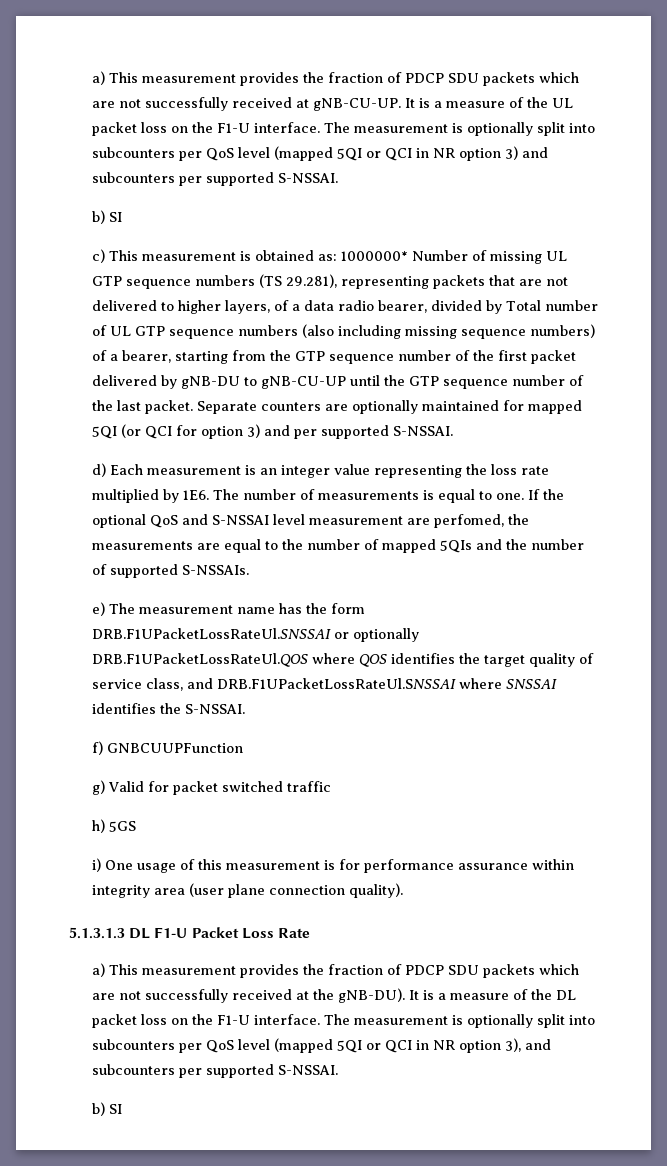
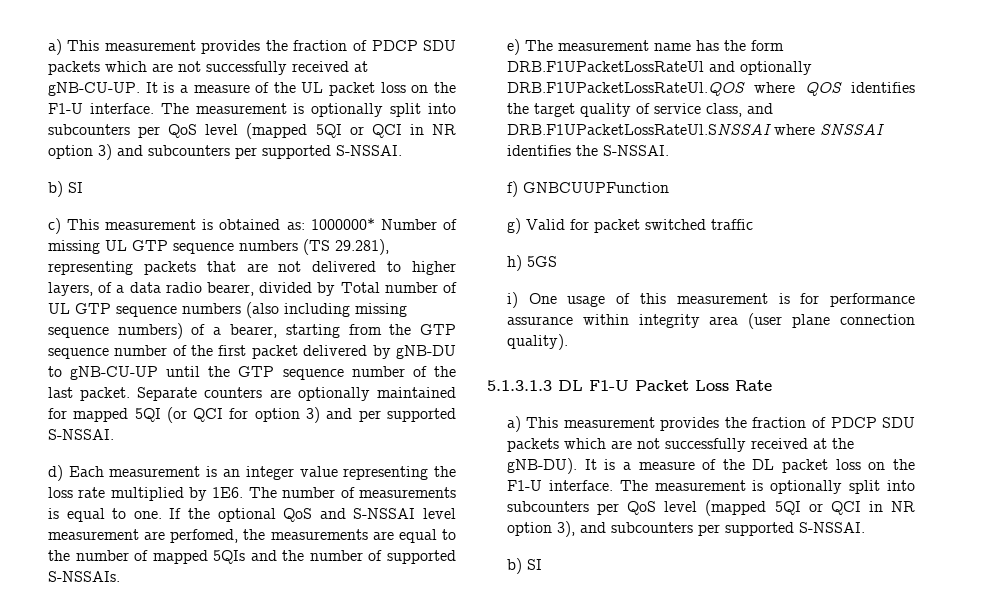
[91,628,349,639] DRB.F1UPacketLossRateUl.SNSSAI or -> [506,61,735,72] DRB.F1UPacketLossRateUl and

